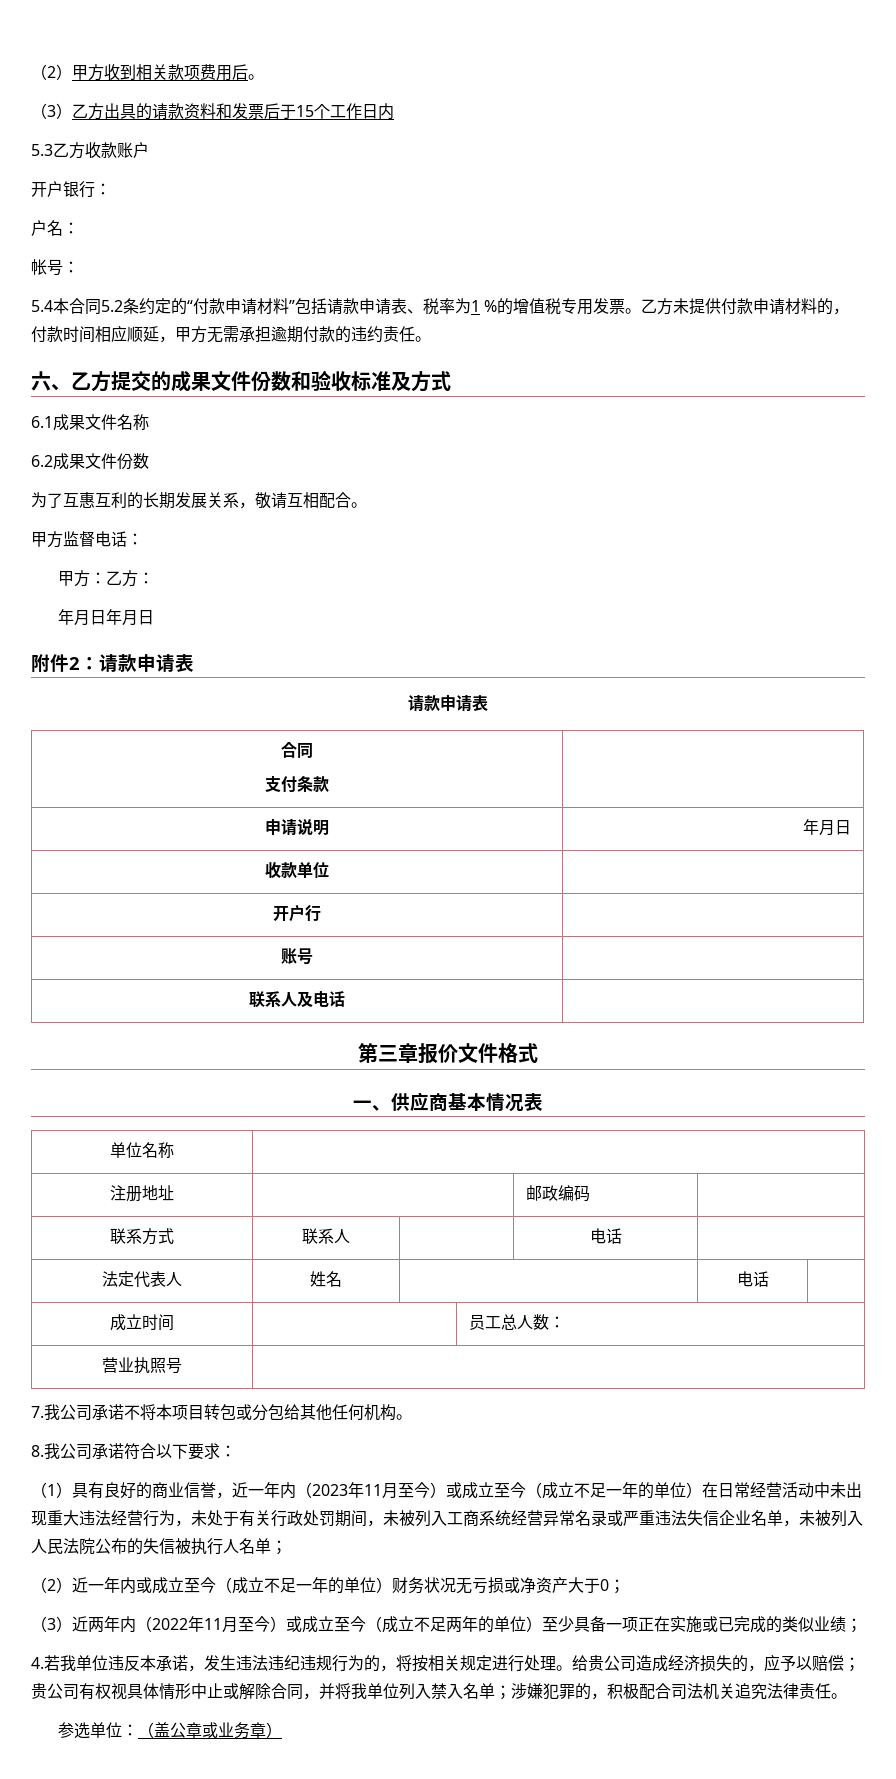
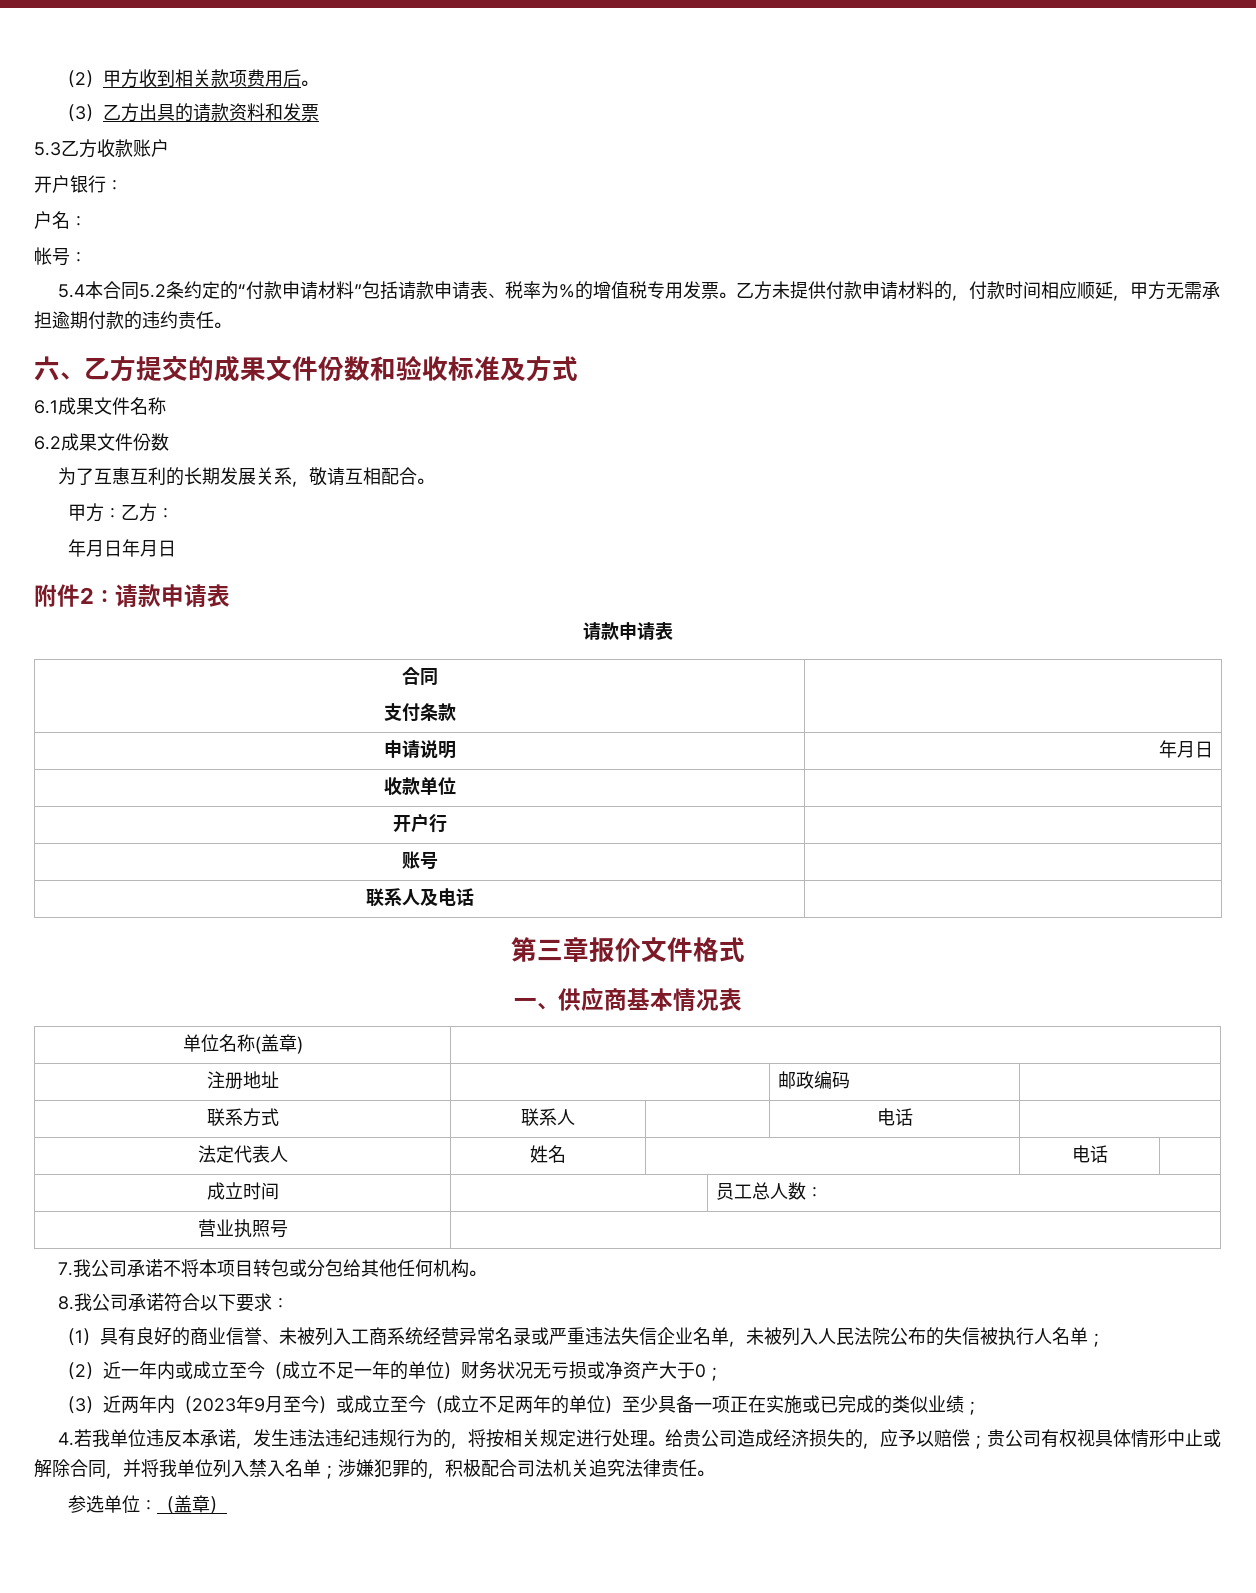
[264,103,394,120] 后于15个工作日内 -> (319, 112) none
[471,300,480,312] 1 -> (559, 290) none
[31,531,143,548] // 甲方监督电话： -> (434, 481) none
(174, 1150) none -> [254,1034,303,1054] (盖章)
[216,1482,862,1499] [31,1510,383,1527] ，近一年内（2023年11月至今）或成立至今（成立不足一年的单位）在日常经营活动中未出现重大违法经营行为，未处于有关行政处罚期间， -> [261,1339,279,1344] 、
[152,1616,222,1632] 2022年11 -> [191,1395,265,1413] 2023年9
[170,1722,251,1739] 公章或业务 -> (192, 1504) none

